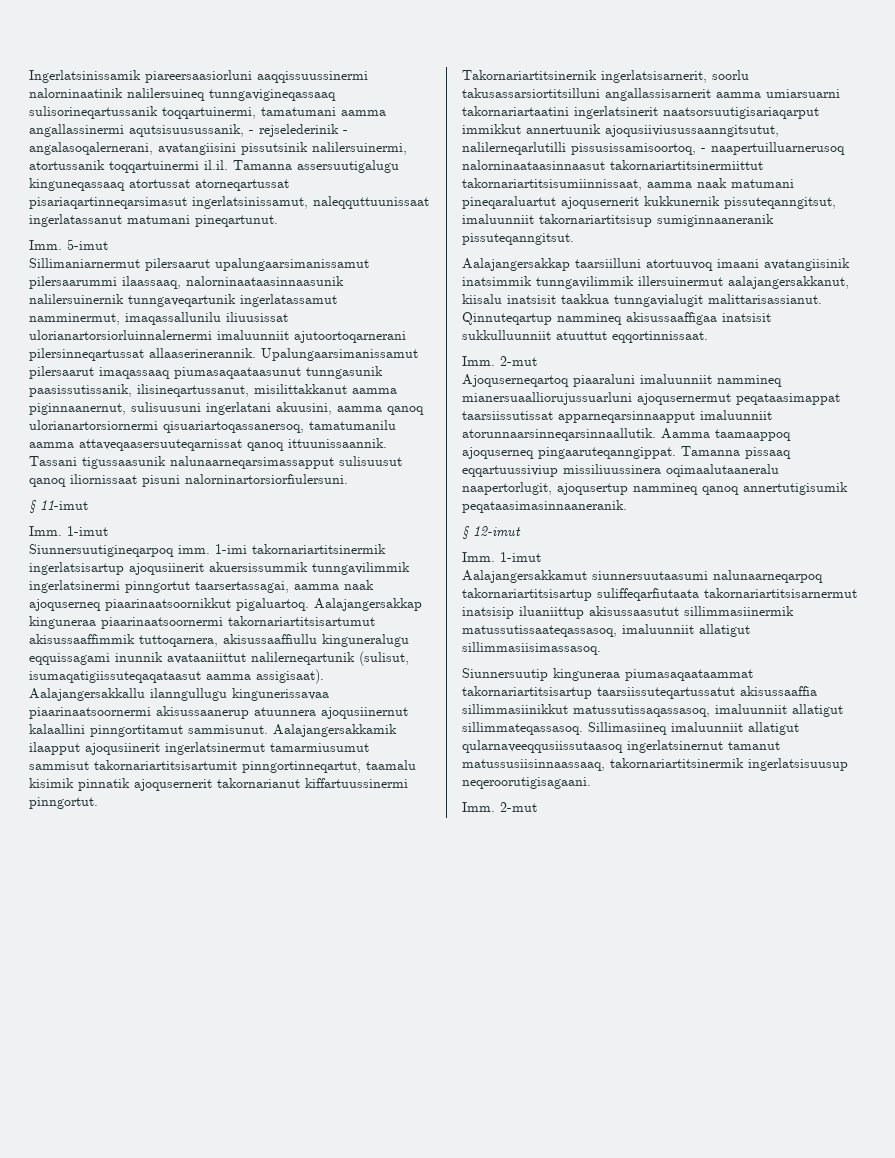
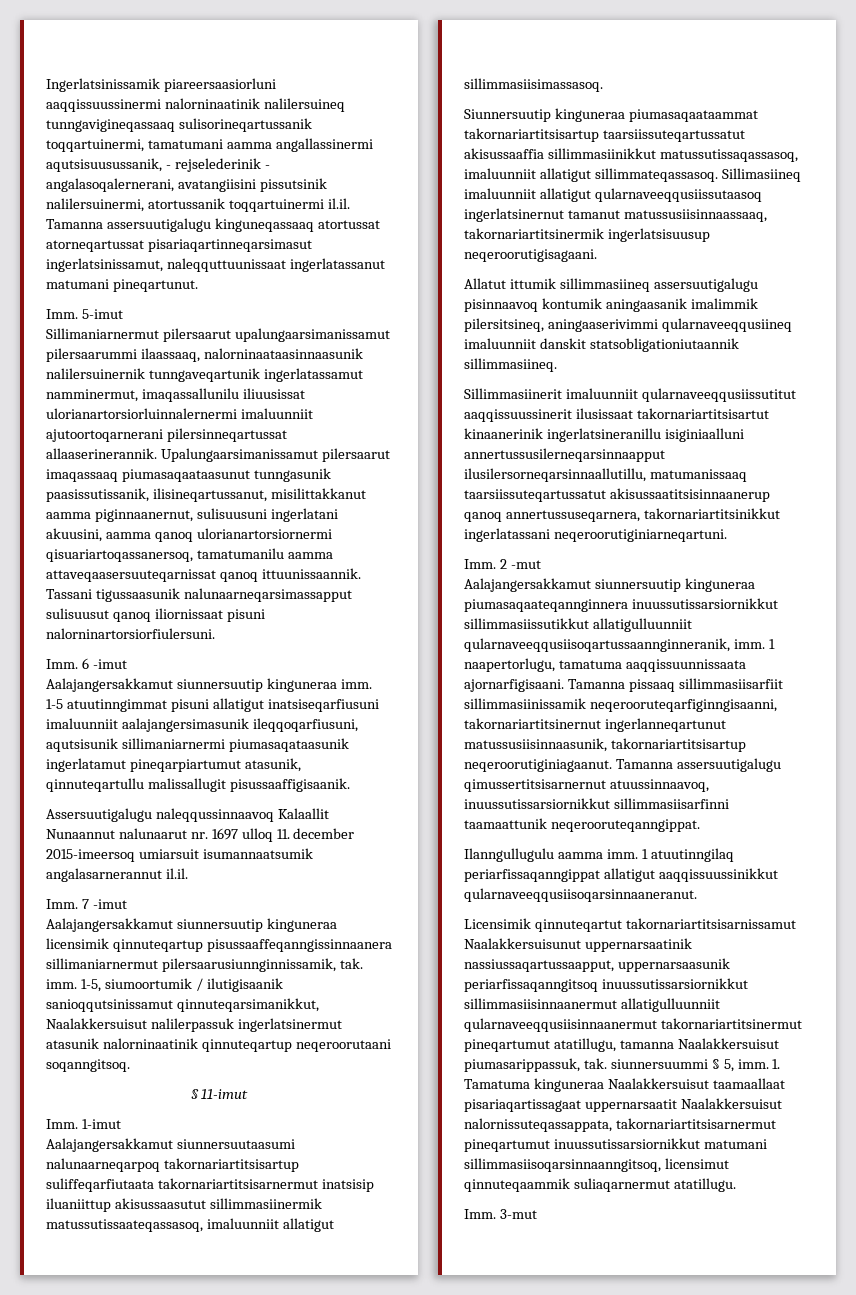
[29,500,88,513] [29,526,108,536] [29,544,386,557] [29,562,410,575] [29,580,374,593] [29,598,422,611] [29,616,375,629] [29,634,409,647] [29,651,409,666] [29,669,324,684] [29,688,329,701] [29,706,408,719] [29,724,397,737] [29,742,369,755] [29,760,416,773] [29,778,408,791] [29,797,98,809] [462,70,749,83] [462,88,840,101] [462,106,819,119] [462,124,779,137] [462,142,845,155] [462,160,763,170] [462,178,794,191] [462,196,836,209] [462,214,774,227] [462,233,574,245] [462,258,850,271] [462,276,849,289] [462,294,822,307] [462,312,771,325] [462,330,708,343] [462,356,537,366] [462,374,782,387] [462,392,840,405] [462,410,772,423] [462,428,791,441] [462,446,791,459] [462,464,779,477] [462,482,848,495] [462,500,627,513] [462,526,521,539] § 11-imut // Imm. 1-imut // Siunnersuutigineqarpoq imm. 1-imi takornariartitsinermik ingerlatsisartup ajoqusiinerit akuersissummik tunngavilimmik ingerlatsinermi pinngortut taarsertassagai, aamma naak ajoquserneq piaarinaatsoornikkut pigaluartoq. Aalajangersakkap kinguneraa piaarinaatsoornermi takornariartitsisartumut akisussaaffimmik tuttoqarnera, akisussaaffiullu kinguneralugu eqquissagami inunnik avataaniittut nalilerneqartunik (sulisut, isumaqatigiissuteqaqataasut aamma assigisaat). Aalajangersakkallu ilanngullugu kingunerissavaa piaarinaatsoornermi akisussaanerup atuunnera ajoqusiinernut kalaallini pinngortitamut sammisunut. Aalajangersakkamik ilaapput ajoqusiinerit ingerlatsinermut tamarmiusumut sammisut takornariartitsisartumit pinngortinneqartut, taamalu kisimik pinnatik ajoqusernerit takornarianut kiffartuussinermi pinngortut. // Takornariartitsinernik ingerlatsisarnerit, soorlu takusassarsiortitsilluni angallassisarnerit aamma umiarsuarni takornariartaatini ingerlatsinerit naatsorsuutigisariaqarput immikkut annertuunik ajoqusiiviusussaanngitsutut, nalilerneqarlutilli pissusissamisoortoq, - naapertuilluarnerusoq nalorninaataasinnaasut takornariartitsinermiittut takornariartitsisumiinnissaat, aamma naak matumani pineqaraluartut ajoqusernerit kukkunernik pissuteqanngitsut, imaluunniit takornariartitsisup sumiginnaaneranik pissuteqanngitsut. // Aalajangersakkap taarsiilluni atortuuvoq imaani avatangiisinik inatsimmik tunngavilimmik illersuinermut aalajangersakkanut, kiisalu inatsisit taakkua tunngavialugit malittarisassianut. Qinnuteqartup nammineq akisussaaffigaa inatsisit sukkulluunniit atuuttut eqqortinnissaat. // Imm. 2-mut // Ajoquserneqartoq piaaraluni imaluunniit nammineq mianersuaalliorujussuarluni ajoqusernermut peqataasimappat taarsiissutissat apparneqarsinnaapput imaluunniit atorunnaarsinneqarsinnaallutik. Aamma taamaappoq ajoquserneq pingaaruteqanngippat. Tamanna pissaaq eqqartuussiviup missiliuussinera oqimaalutaaneralu naapertorlugit, ajoqusertup nammineq qanoq annertutigisumik peqataasimasinnaaneranik. // § 12-imut -> [46,658,127,669] [46,678,372,692] [46,698,379,712] [46,718,358,732] [46,738,349,752] [46,758,301,772] [46,778,350,792] [46,808,329,822] [46,828,355,842] [46,848,313,862] [46,868,188,882] [46,899,127,909] [46,918,337,932] [46,938,392,952] [46,958,363,972] [46,978,283,992] [46,998,319,1012] [46,1018,342,1032] [46,1038,391,1052] [46,1059,130,1072] [190,1089,249,1099] Imm. 6 -imut // Aalajangersakkamut siunnersuutip kinguneraa imm. 1-5 atuutinngimmat pisuni allatigut inatsiseqarfiusuni imaluunniit aalajangersimasunik ileqqoqarfiusuni, aqutsisunik sillimaniarnermi piumasaqataasunik ingerlatamut pineqarpiartumut atasunik, qinnuteqartullu malissallugit pisussaaffigisaanik. // Assersuutigalugu naleqqussinnaavoq Kalaallit Nunaannut nalunaarut nr. 1697 ulloq 11. december 2015-imeersoq umiarsuit isumannaatsumik angalasarnerannut il.il. // Imm. 7 -imut // Aalajangersakkamut siunnersuutip kinguneraa licensimik qinnuteqartup pisussaaffeqanngissinnaanera sillimaniarnermut pilersaarusiunnginnissamik, tak. imm. 1-5, siumoortumik / ilutigisaanik sanioqqutsinissamut qinnuteqarsimanikkut, Naalakkersuisut nalilerpassuk ingerlatsinermut atasunik nalorninaatinik qinnuteqartup neqeroorutaani soqanngitsoq. // § 11-imut
[462,802,537,812] Imm. 2-mut -> [464,278,758,292] [464,298,758,312] [464,318,792,332] [464,338,739,352] [464,358,557,372] [464,388,796,402] [464,408,769,422] [464,428,744,442] [464,448,665,462] [464,468,747,482] [464,488,770,502] [464,508,780,522] [464,528,727,542] [464,559,541,569] [464,578,755,592] [464,598,778,612] [464,618,692,632] [464,638,775,652] [464,658,746,672] [464,678,783,692] [464,698,777,712] [464,718,726,732] [464,738,746,752] [464,758,781,772] [464,779,709,792] [464,798,729,809] [464,818,700,832] [464,848,734,862] [464,868,778,882] [464,888,697,902] [464,918,796,932] [464,938,692,952] [464,958,730,972] [464,978,748,992] [464,998,720,1012] [464,1018,802,1032] [464,1038,779,1052] [464,1058,781,1072] [464,1078,785,1092] [464,1098,782,1112] [464,1118,776,1132] [464,1138,767,1152] [464,1158,729,1172] [464,1178,736,1192] [464,1209,537,1219] Allatut ittumik sillimmasiineq assersuutigalugu pisinnaavoq kontumik aningaasanik imalimmik pilersitsineq, aningaaserivimmi qularnaveeqqusiineq imaluunniit danskit statsobligationiutaannik sillimmasiineq. // Sillimmasiinerit imaluunniit qularnaveeqqusiissutitut aaqqissuussinerit ilusissaat takornariartitsisartut kinaanerinik ingerlatsineranillu isiginiaalluni annertussusilerneqarsinnaapput ilusilersorneqarsinnaallutillu, matumanissaaq taarsiissuteqartussatut akisussaatitsisinnaanerup qanoq annertussuseqarnera, takornariartitsinikkut ingerlatassani neqeroorutiginiarneqartuni. // Imm. 2 -mut // Aalajangersakkamut siunnersuutip kinguneraa piumasaqaateqannginnera inuussutissarsiornikkut sillimmasiissutikkut allatigulluunniit qularnaveeqqusiisoqartussaannginneranik, imm. 1 naapertorlugu, tamatuma aaqqissuunnissaata ajornarfigisaani. Tamanna pissaaq sillimmasiisarfiit sillimmasiinissamik neqerooruteqarfiginngisaanni, takornariartitsinernut ingerlanneqartunut matussusiisinnaasunik, takornariartitsisartup neqeroorutiginiagaanut. Tamanna assersuutigalugu qimussertitsisarnernut atuussinnaavoq, inuussutissarsiornikkut sillimmasiisarfinni taamaattunik neqerooruteqanngippat. // Ilanngullugulu aamma imm. 1 atuutinngilaq periarfissaqanngippat allatigut aaqqissuussinikkut qularnaveeqqusiisoqarsinnaaneranut. // Licensimik qinnuteqartut takornariartitsisarnissamut Naalakkersuisunut uppernarsaatinik nassiussaqartussaapput, uppernarsaasunik periarfissaqanngitsoq inuussutissarsiornikkut sillimmasiisinnaanermut allatigulluunniit qularnaveeqqusiisinnaanermut takornariartitsinermut pineqartumut atatillugu, tamanna Naalakkersuisut piumasarippassuk, tak. siunnersuummi § 5, imm. 1. Tamatuma kinguneraa Naalakkersuisut taamaallaat pisariaqartissagaat uppernarsaatit Naalakkersuisut nalornissuteqassappata, takornariartitsisarnermut pineqartumut inuussutissarsiornikkut matumani sillimmasiisoqarsinnaanngitsoq, licensimut qinnuteqaammik suliaqarnermut atatillugu. // Imm. 3-mut

